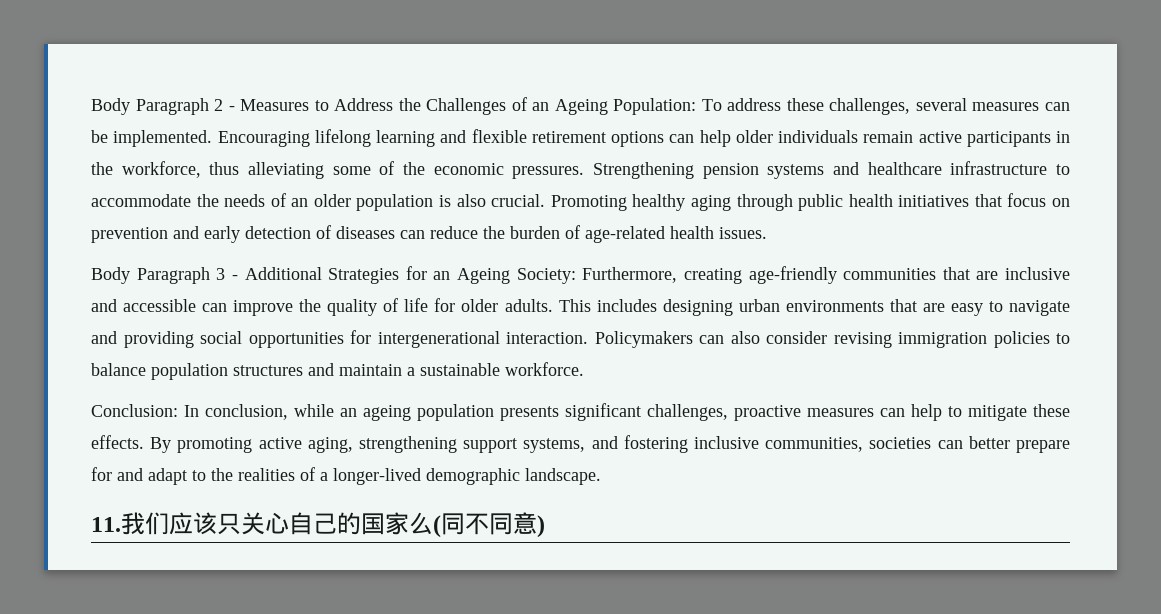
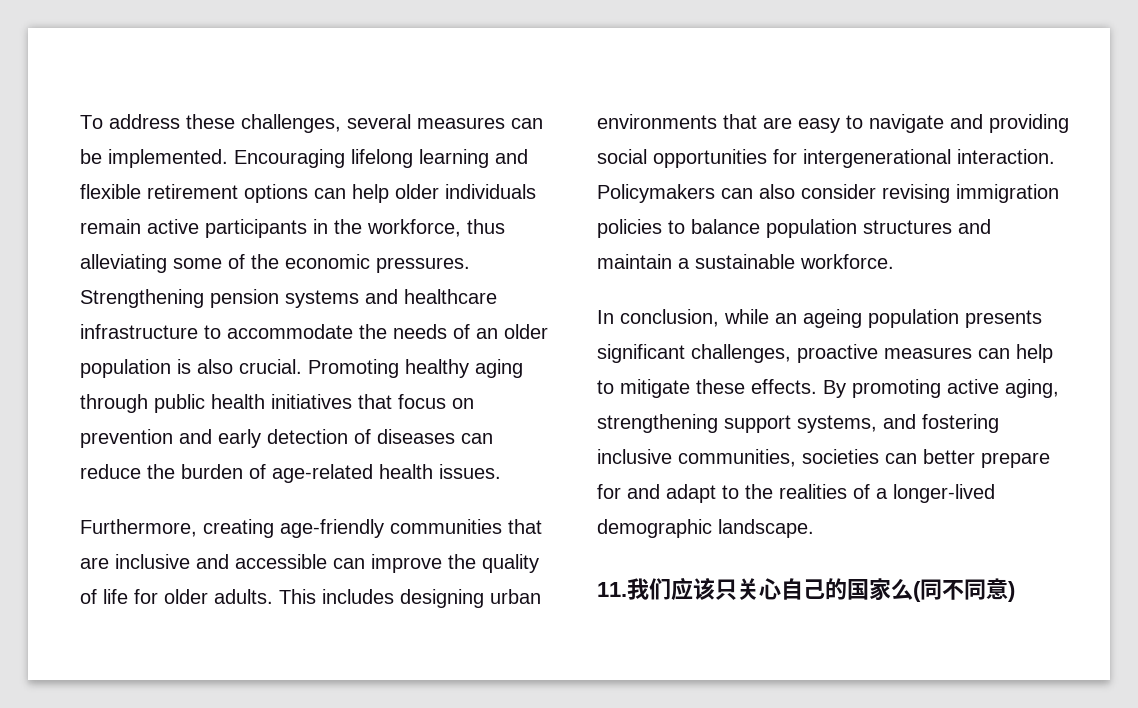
[91,97,697,115] Body Paragraph 2 - Measures to Address the Challenges of an Ageing Population: -> (80, 122) none
[91,266,576,284] Body Paragraph 3 - Additional Strategies for an Ageing Society: -> (501, 471) none
[91,404,178,417] Conclusion: -> (894, 261) none

